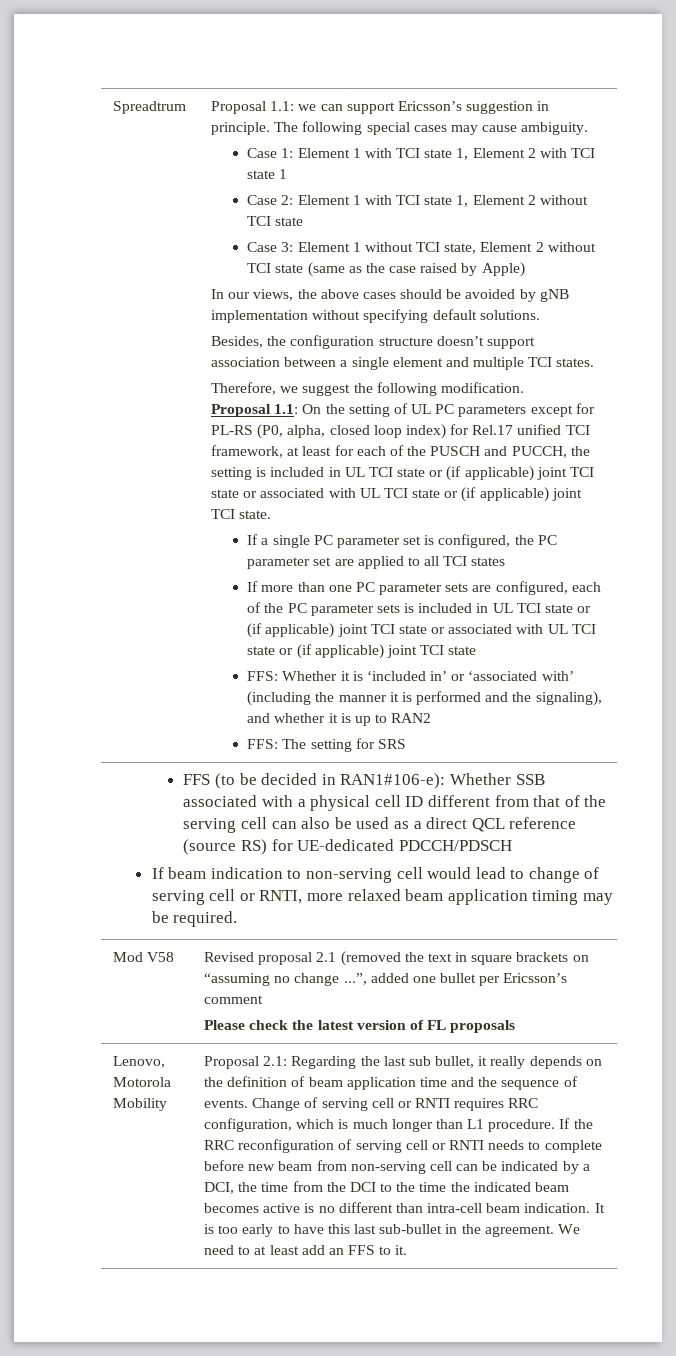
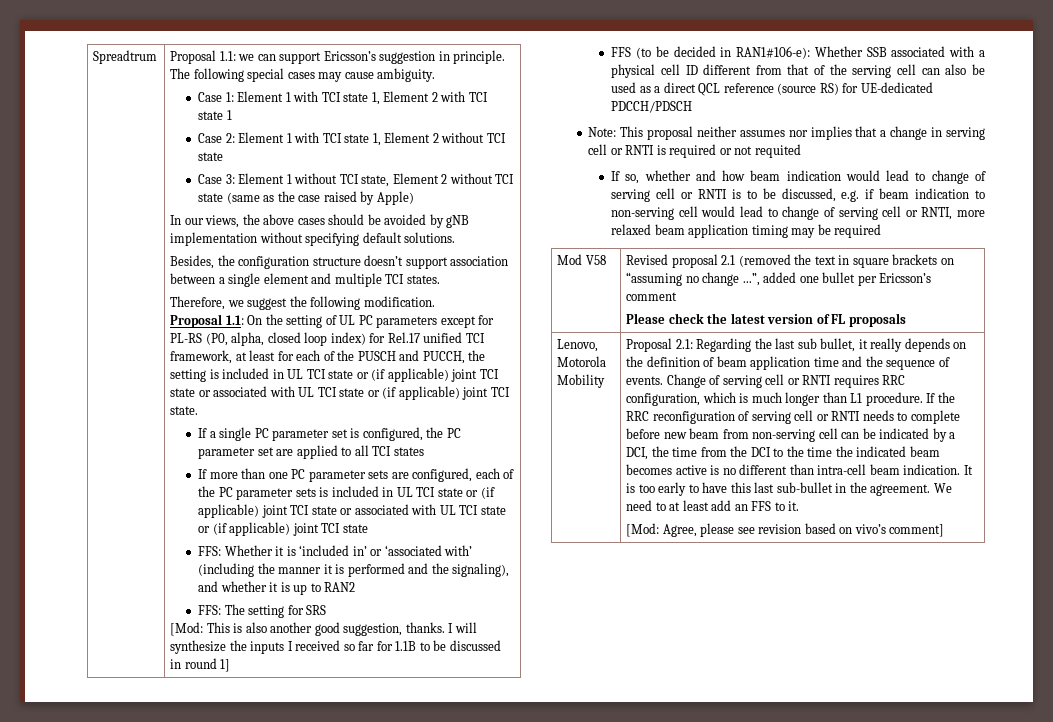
(406, 744) none -> [170,622,477,636] [170,640,501,654] [170,658,231,672] // [Mod: This is also another good suggestion, thanks. I will synthesize the inputs I received so far for 1.1B to be discussed in round 1]
[151,867,164,879] If -> [588,126,985,140] [588,144,801,158] [611,170,986,184] [611,188,875,202] Note: This proposal neither assumes nor implies that a change in serving cell or RNTI is required or not requited // If so, whether and how beam indication would lead to change of serving cell or RNTI is to be discussed, e.g. if
[173,911,238,927] required. -> [834,224,882,238] required
(408, 1250) none -> [626,523,945,537] // [Mod: Agree, please see revision based on vivo’s comment]

